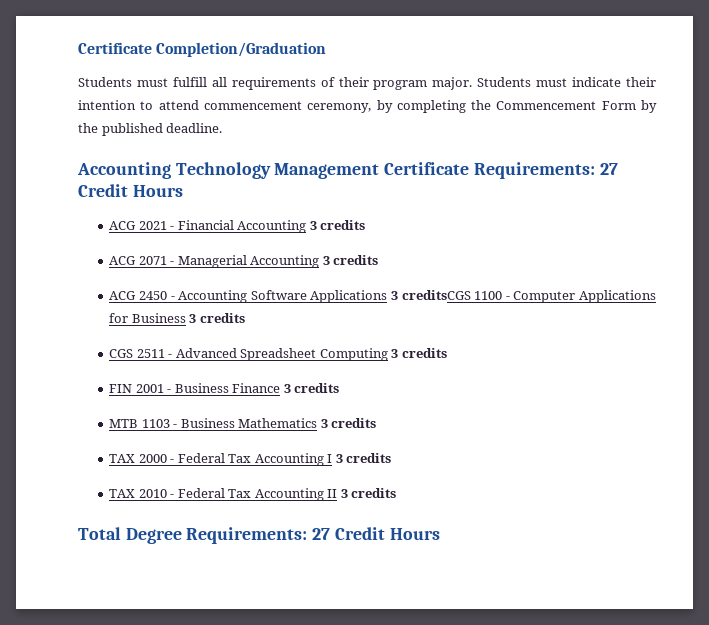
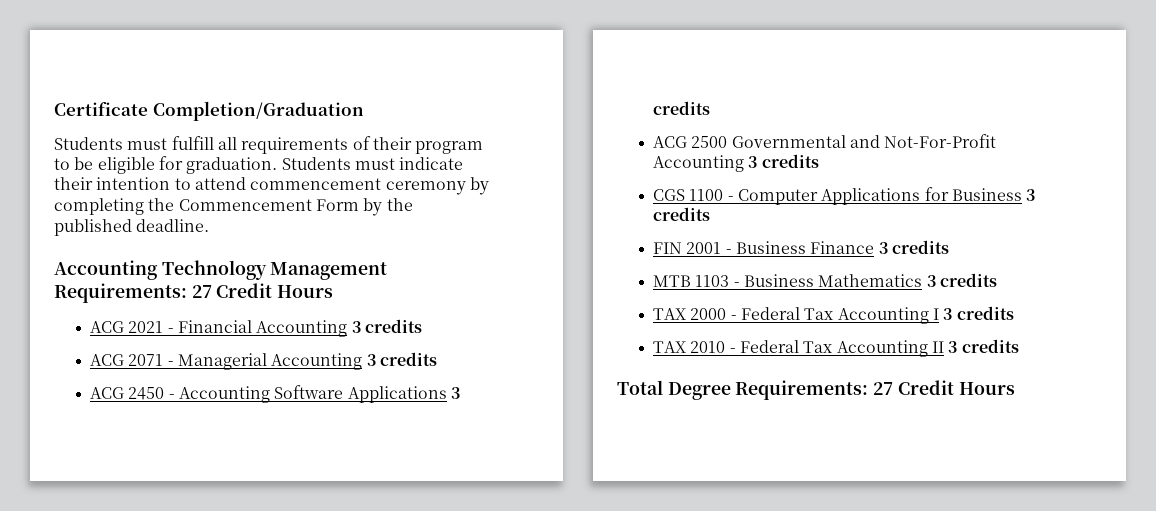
[432,77,473,90] major. -> [54,156,278,174] to be eligible for graduation.
[307,103,372,113] ceremony, -> [385,181,466,195] ceremony
[384,162,470,175] Certificate -> (388, 271) none
[401,290,471,300] creditsCGS -> [652,101,710,115] [652,134,997,148] [652,154,819,172] [652,189,685,201] credits // ACG 2500 Governmental and Not-For-Profit Accounting 3 credits // CGS
[109,348,447,361] // CGS 2511 - Advanced Spreadsheet Computing 3 credits -> (710, 214) none

